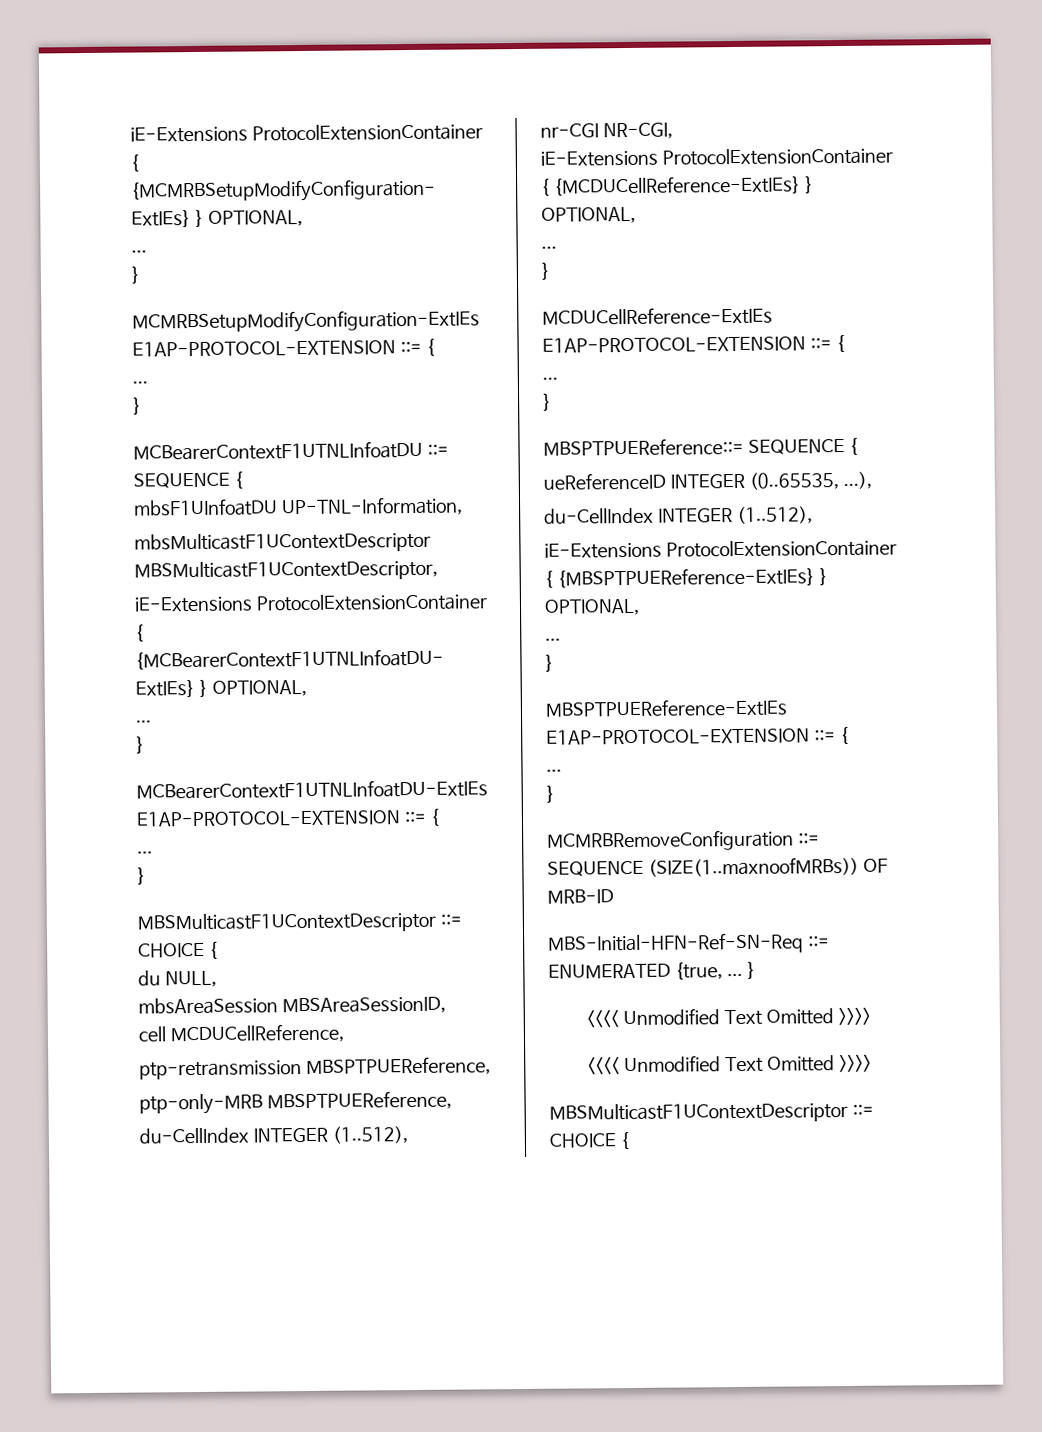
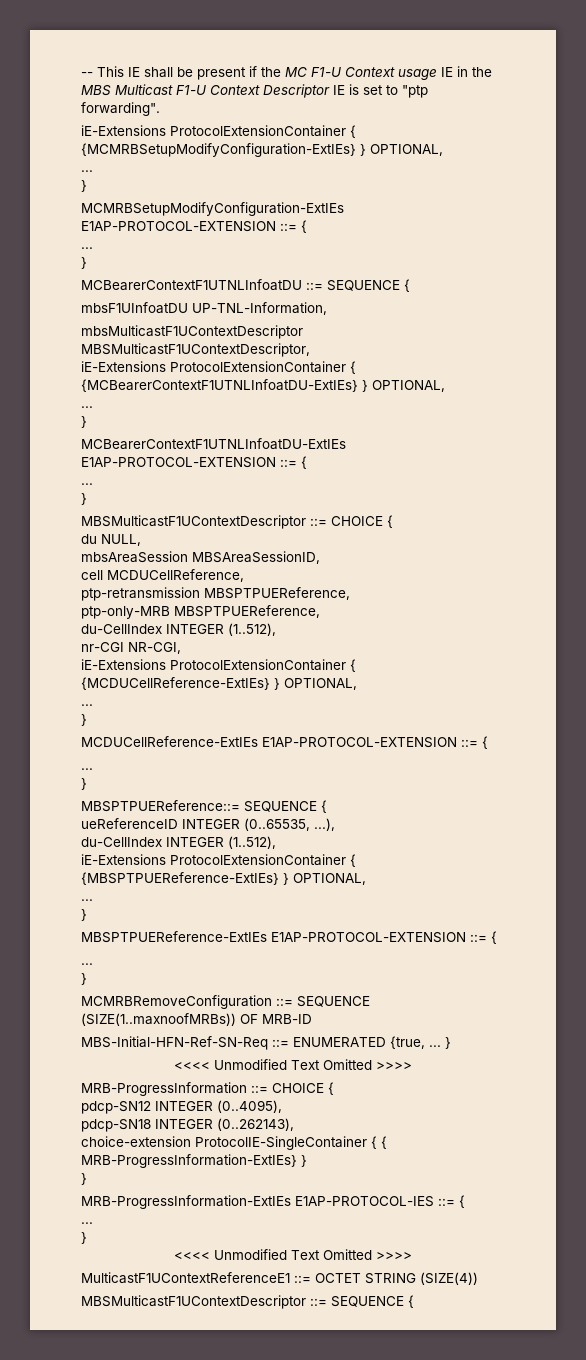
(130, 134) none -> [81,66,492,80] [81,84,428,98] [81,102,160,116] -- This IE shall be present if the MC F1-U Context usage IE in the MBS Multicast F1-U Context Descriptor IE is set to "ptp forwarding". //
[587,1054,872,1075] [549,1101,874,1124] [549,1133,616,1148] // <<<< Unmodified Text Omitted >>>> // MBSMulticastF1UContextDescriptor ::= CHOICE -> [81,1082,334,1096] [81,1100,282,1114] [81,1118,294,1132] [81,1136,387,1150] [81,1154,307,1168] [81,1173,87,1185] [81,1195,465,1209] [81,1222,93,1224] [81,1232,87,1244] [174,1249,412,1260] [81,1272,478,1285] [81,1295,404,1309] // MRB-ProgressInformation ::= CHOICE { // pdcp-SN12 INTEGER (0..4095), // pdcp-SN18 INTEGER (0..262143), // choice-extension ProtocolIE-SingleContainer { { MRB-ProgressInformation-ExtIEs} } // } // MRB-ProgressInformation-ExtIEs E1AP-PROTOCOL-IES ::= { // ... // } // <<<< Unmodified Text Omitted >>>> // MulticastF1UContextReferenceE1 ::= OCTET STRING (SIZE(4)) // MBSMulticastF1UContextDescriptor ::= SEQUENCE

